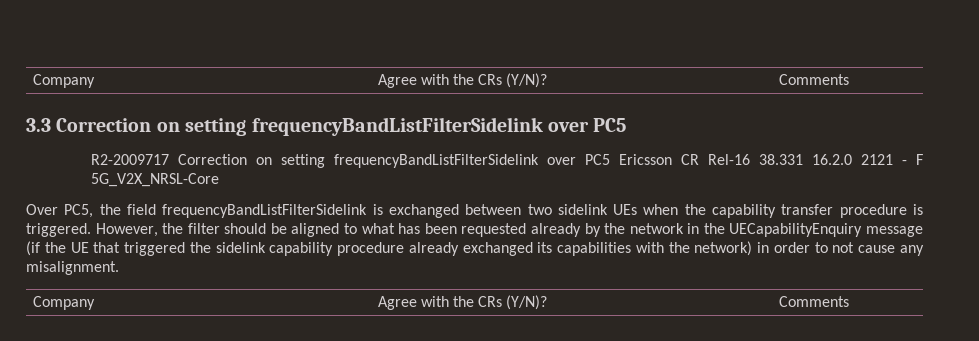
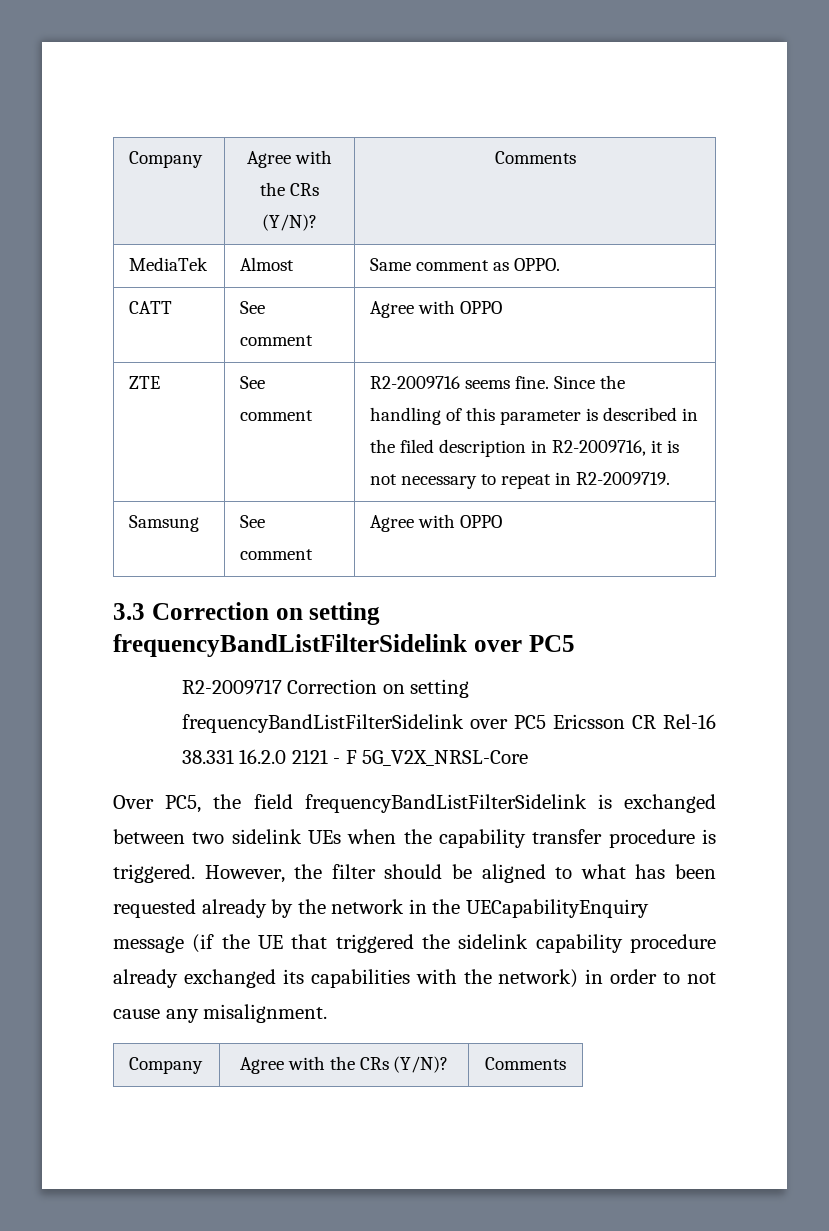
[32,74,95,88] [377,73,548,88] [779,74,849,85] Company | Agree with the CRs (Y/N)? | Comments -> [129,151,204,168] [247,150,332,168] [260,182,319,196] [262,214,317,231] [494,151,576,164] [129,257,209,271] [240,257,295,271] [370,258,561,271] [129,301,173,314] [240,301,266,314] [240,335,314,346] [370,300,503,318] [129,376,161,389] [240,376,266,389] [240,410,314,421] [370,375,626,389] [370,407,699,425] [370,439,680,457] [370,472,671,489] [129,515,200,532] [240,515,266,528] [240,549,314,560] [370,514,503,532] Company | Agree with the CRs (Y/N)? | Comments // MediaTek | Almost | Same comment as OPPO. // CATT | See comment | Agree with OPPO // ZTE | See comment | R2-2009716 seems fine. Since the handling of this parameter is described in the filed description in R2-2009716, it is not necessary to repeat in R2-2009719. // Samsung | See comment | Agree with OPPO

